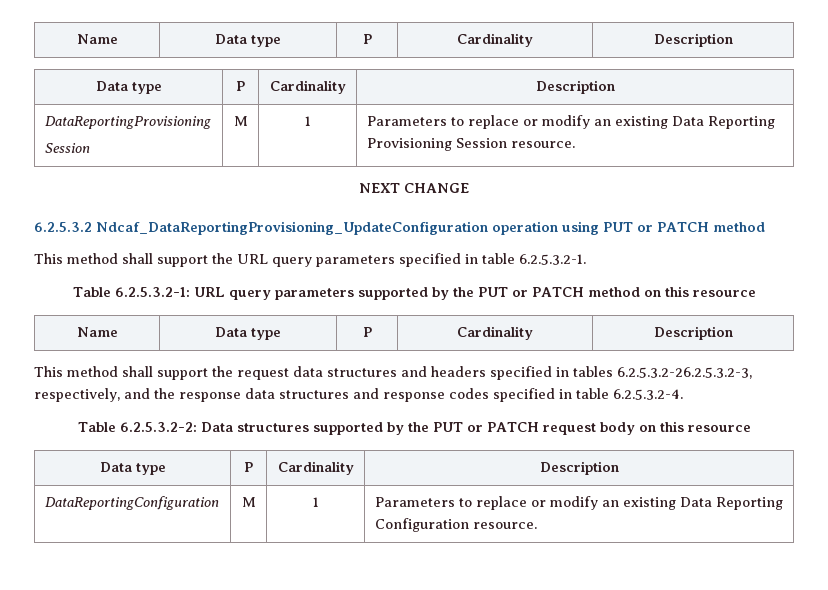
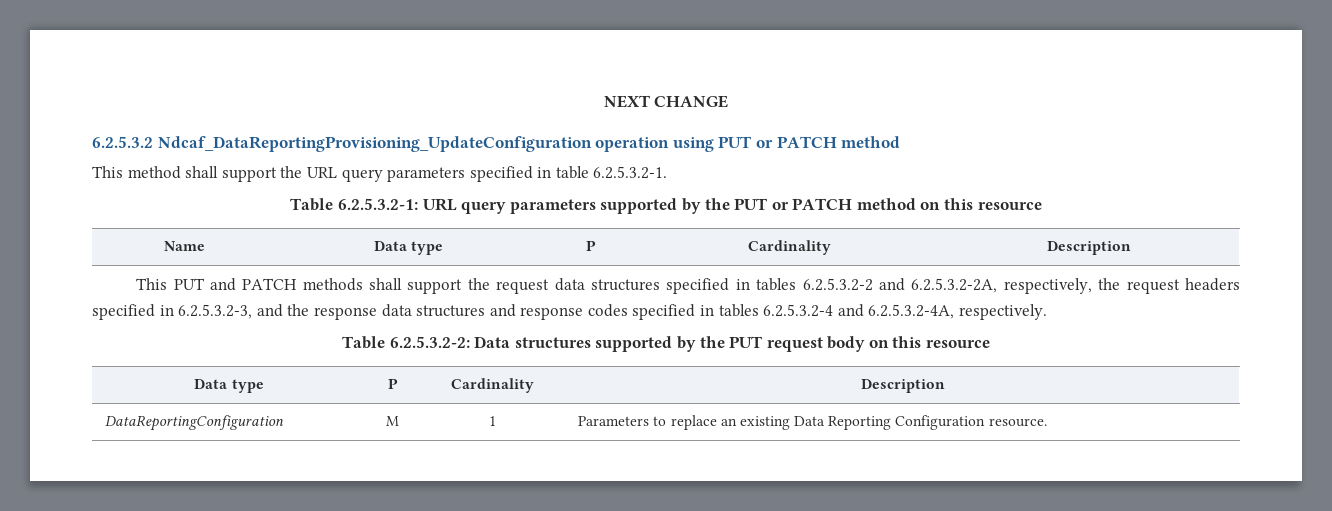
[76,34,118,44] [215,34,281,47] [362,34,372,44] [456,33,533,47] [653,33,733,47] [95,81,162,94] [236,81,245,91] [269,80,346,94] [535,80,615,94] [44,116,211,129] [44,143,90,153] [233,116,248,126] [304,116,311,126] [366,115,775,129] [366,138,575,151] Name | Data type | P | Cardinality | Description // Data type | P | Cardinality | Description // DataReportingProvisioning // Session | M | 1 | Parameters to replace or modify an existing Data Reporting Provisioning Session resource. // -> (603, 101) none
[67,366,118,377] method -> [173,278,363,291] PUT and PATCH methods
[401,366,752,380] [34,388,120,402] and headers specified in tables 6.2.5.3.2-26.2.5.3.2-3, respectively, -> [666,278,1241,294] [92,304,253,320] specified in tables 6.2.5.3.2-2 and 6.2.5.3.2-2A, respectively, the request headers specified in 6.2.5.3.2-3,
[576,388,683,400] table 6.2.5.3.2-4. -> [718,304,1048,320] tables 6.2.5.3.2-4 and 6.2.5.3.2-4A, respectively.
[466,422,539,432] or PATCH -> (763, 342) none
[530,496,598,510] or modify -> (717, 422) none

